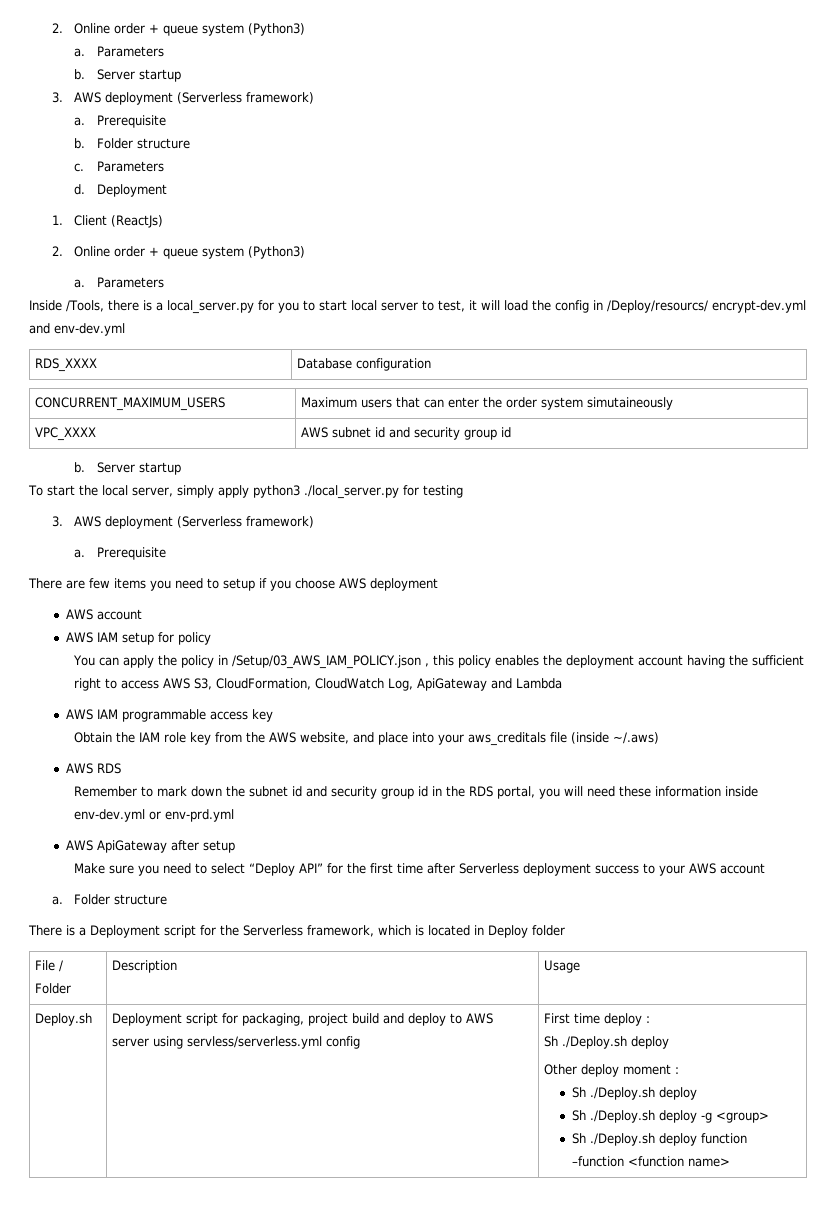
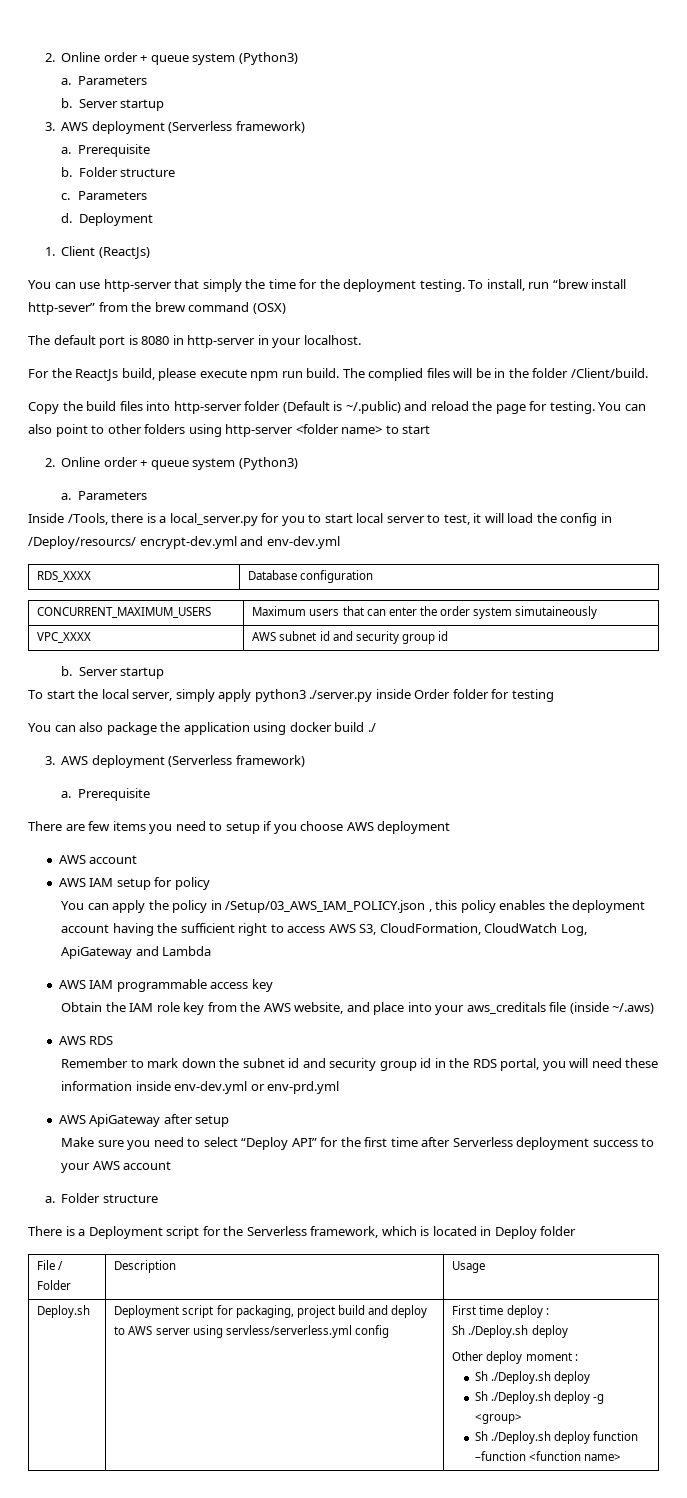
(164, 221) none -> [28,279,627,292] [28,302,286,315] [28,335,361,348] [28,368,648,381] [28,401,646,414] [28,424,431,437] // You can use http-server that simply the time for the deployment testing. To install, run “brew install http-sever” from the brew command (OSX) // The default port is 8080 in http-server in your localhost. // For the ReactJs build, please execute npm run build. The complied files will be in the folder /Client/build. // Copy the build files into http-server folder (Default is ~/.public) and reload the page for testing. You can also point to other folders using http-server <folder name> to start
[303,485,463,499] ./local_server.py for testing -> [309,689,554,702] [28,722,376,735] ./server.py inside Order folder for testing // You can also package the application using docker build ./

